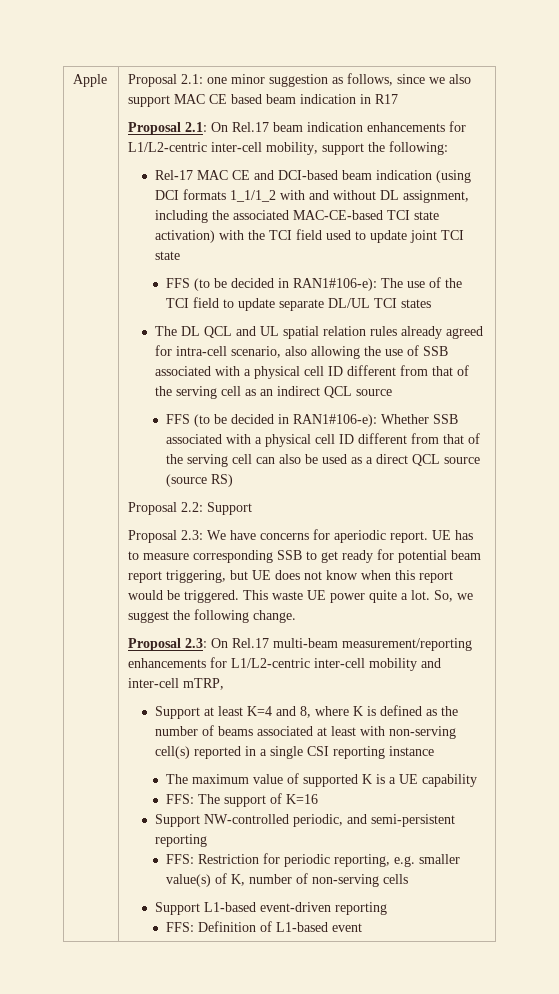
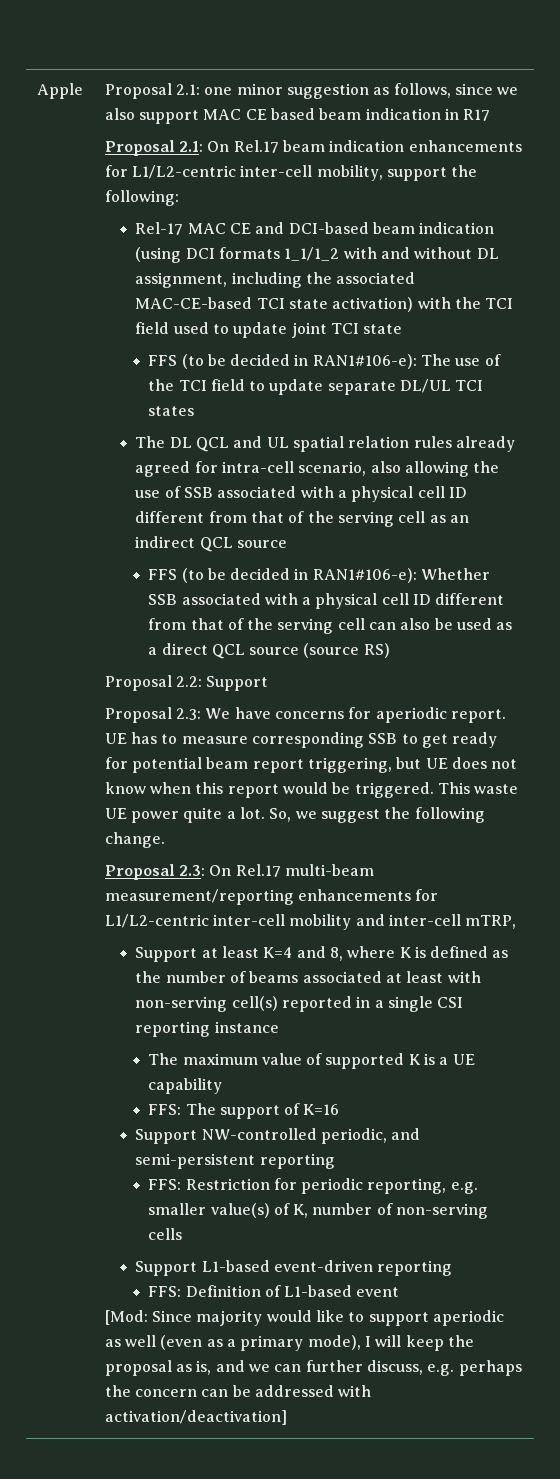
(362, 927) none -> [104,1310,504,1326] [104,1335,474,1351] [104,1360,522,1376] [104,1385,372,1397] [104,1410,287,1425] // [Mod: Since majority would like to support aperiodic as well (even as a primary mode), I will keep the proposal as is, and we can further discuss, e.g. perhaps the concern can be addressed with activation/deactivation]

